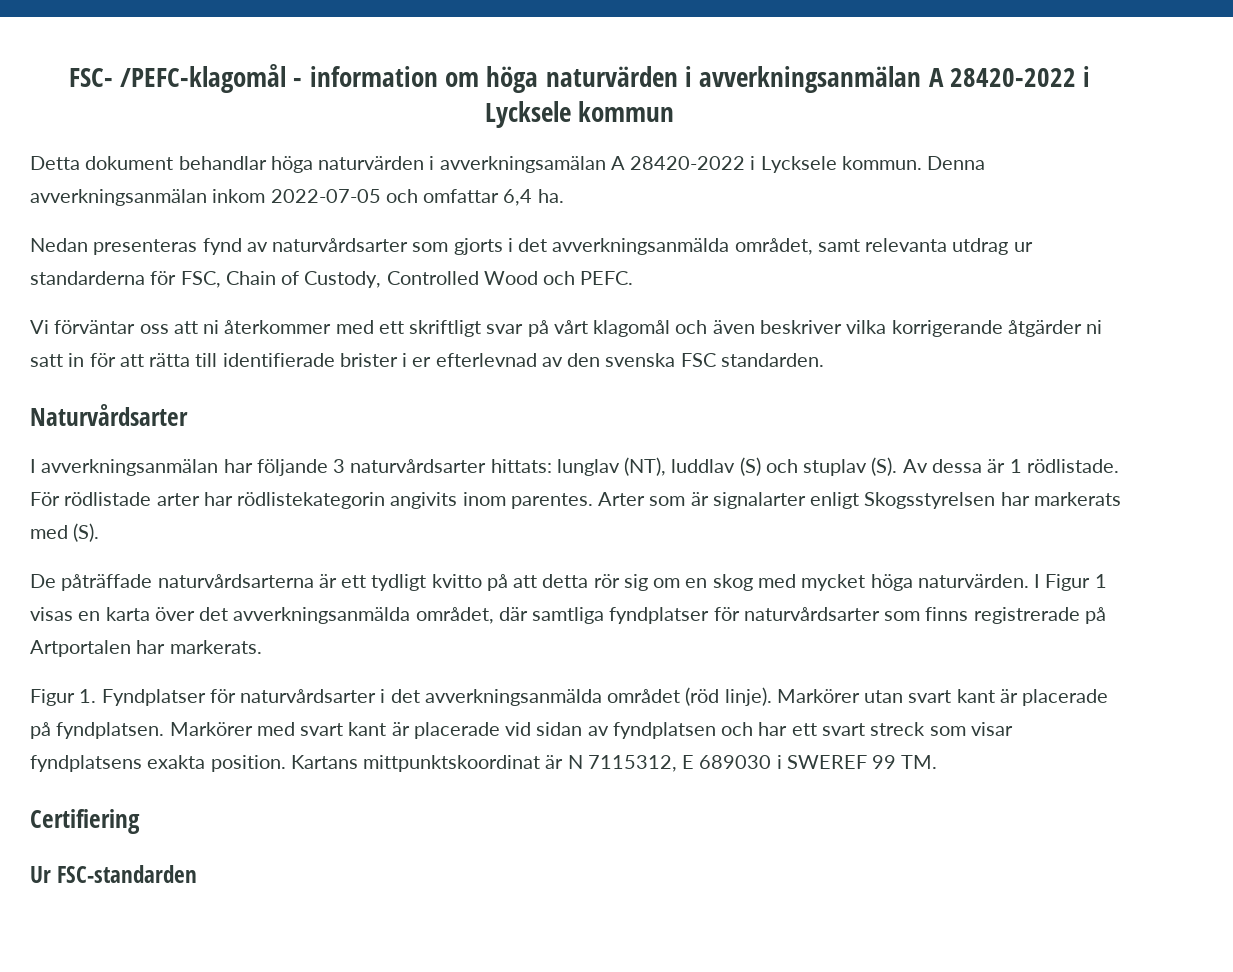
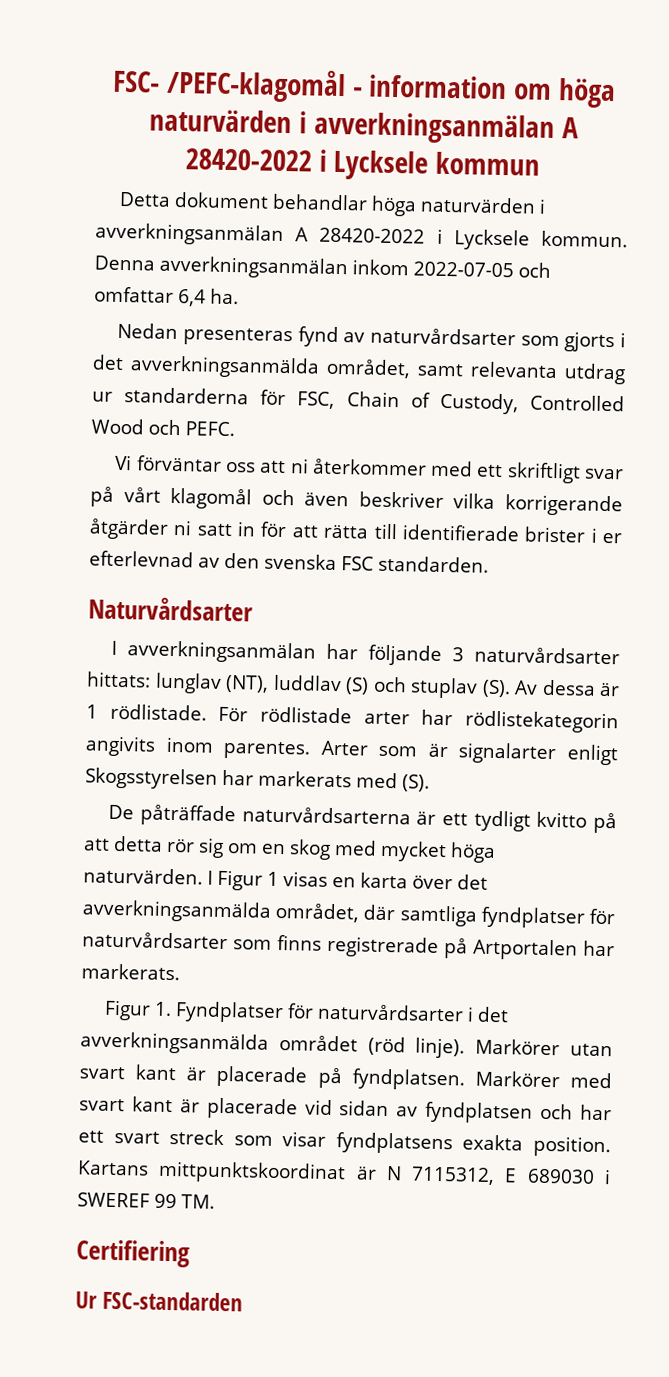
[439,156,606,173] avverkningsamälan -> [95,222,284,246] avverkningsanmälan

